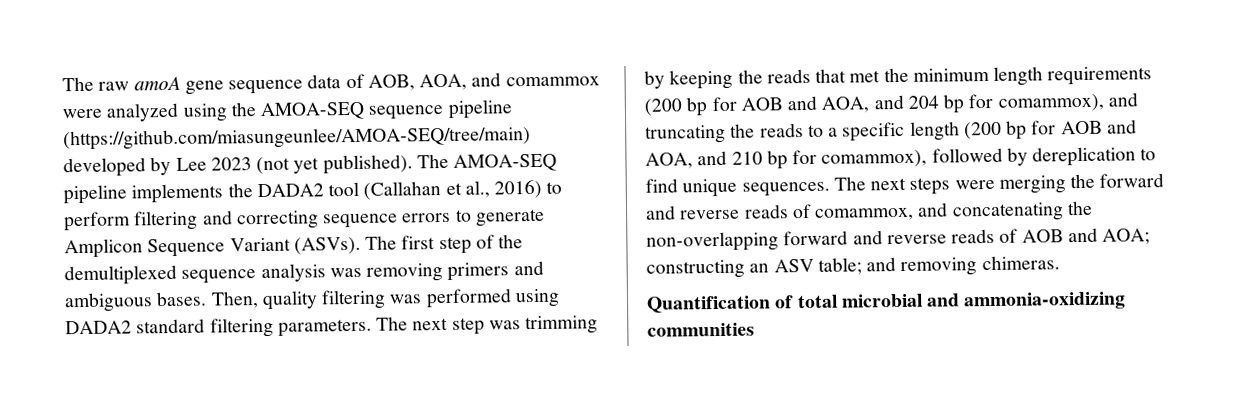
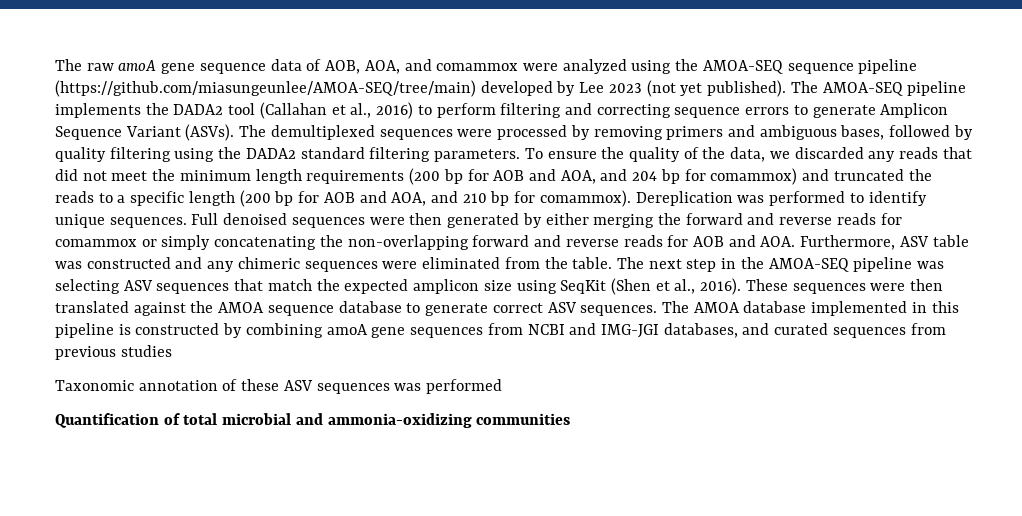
[401,234,524,255] [64,260,544,286] [64,288,560,313] [65,315,599,338] [644,68,881,90] first step of the demultiplexed sequence analysis was removing primers and ambiguous bases. Then, quality filtering was performed using DADA2 standard filtering parameters. The next step was trimming by keeping the reads that met -> [270,125,973,140] [55,147,972,162] [55,169,148,181] demultiplexed sequences were processed by removing primers and ambiguous bases, followed by quality filtering using the DADA2 standard filtering parameters. To ensure the quality of the data, we discarded any reads that did not meet
[997,92,1138,112] [645,124,726,144] comammox), and truncating -> [710,168,904,185] comammox) and truncated
[821,146,1157,168] [645,176,995,198] comammox), followed by dereplication to find unique sequences. The next steps were -> [539,190,927,207] [55,213,589,228] comammox). Dereplication was performed to identify unique sequences. Full denoised sequences were then generated by either
[791,202,949,221] of comammox, and -> [880,213,902,225] [55,235,211,250] for comammox or simply
[999,227,1151,245] [646,255,1060,279] of AOB and AOA; constructing an ASV table; and removing chimeras. -> [667,235,969,250] [55,257,945,272] [55,278,944,295] [55,301,959,316] [55,323,946,338] [55,345,172,360] [55,379,503,394] for AOB and AOA. Furthermore, ASV table was constructed and any chimeric sequences were eliminated from the table. The next step in the AMOA-SEQ pipeline was selecting ASV sequences that match the expected amplicon size using SeqKit (Shen et al., 2016). These sequences were then translated against the AMOA sequence database to generate correct ASV sequences. The AMOA database implemented in this pipeline is constructed by combining amoA gene sequences from NCBI and IMG-JGI databases, and curated sequences from previous studies // Taxonomic annotation of these ASV sequences was performed

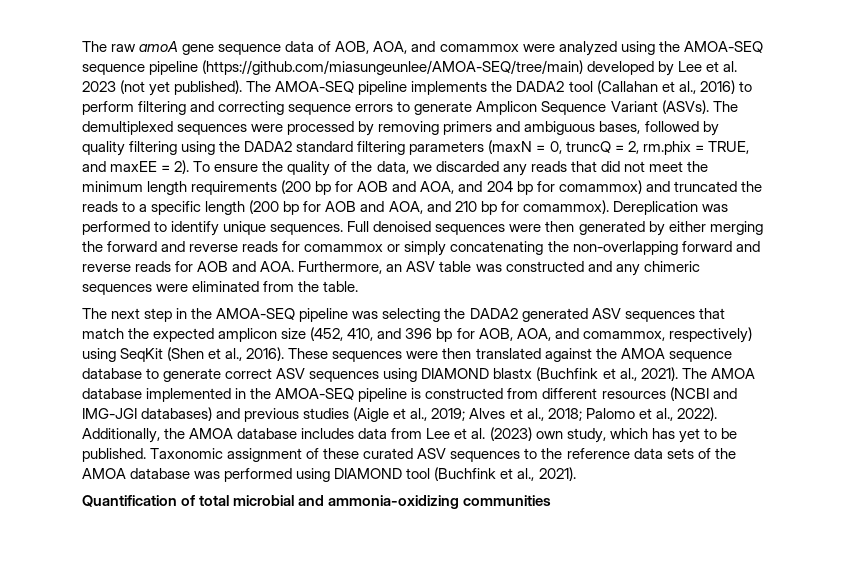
(605, 87) none -> [706,61,738,72] et al.
[434,149,521,162] parameters. -> [409,140,749,155] [82,160,190,174] parameters (maxN = 0, truncQ = 2, rm.phix = TRUE, and maxEE = 2).
(896, 242) none -> [386,264,403,272] an
(613, 263) none -> (359, 286) //
(120, 286) none -> [444,308,588,322] the DADA2 generated
(512, 285) none -> [310,327,752,343] (452, 410, and 396 bp for AOB, AOA, and comammox, respectively)
[580,305,658,316] sequences. -> [309,367,678,382] sequences using DIAMOND blastx (Buchfink et al., 2021).
[931,301,959,313] this -> [250,388,355,400] the AMOA-SEQ
[223,323,946,338] [55,345,172,360] [55,380,218,391] by combining amoA gene sequences from NCBI and IMG-JGI databases, and curated sequences from previous studies // Taxonomic annotation -> [507,387,737,401] [82,407,717,422] [82,427,737,443] [82,448,303,462] from different resources (NCBI and IMG-JGI databases) and previous studies (Aigle et al., 2019; Alves et al., 2018; Palomo et al., 2022). Additionally, the AMOA database includes data from Lee et al. (2023) own study, which has yet to be published. Taxonomic assignment
[283,379,503,394] ASV sequences was performed -> [363,448,736,462] [82,467,576,482] curated ASV sequences to the reference data sets of the AMOA database was performed using DIAMOND tool (Buchfink et al., 2021).

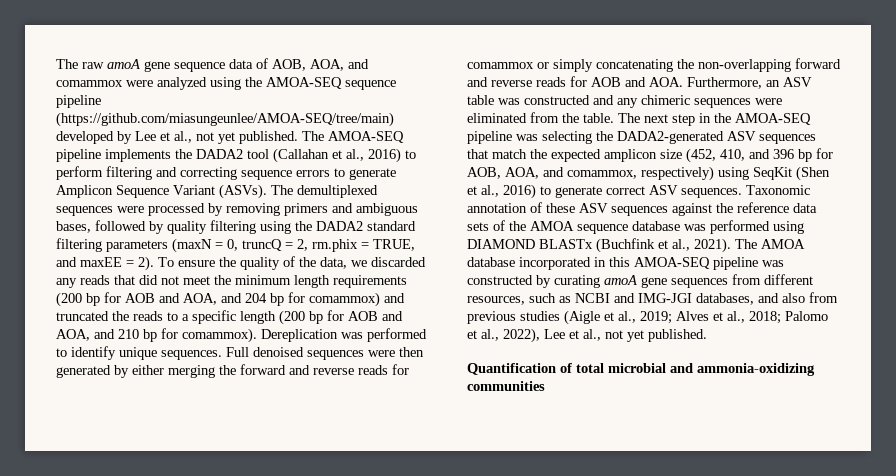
[723,61,738,72] [82,80,243,96] al. 2023 (not yet published). -> [174,131,298,144] al., not yet published.
(359, 286) // -> (614, 118) none
[469,308,588,322] DADA2 generated -> [617,131,724,144] DADA2-generated
[246,347,732,362] [82,368,533,382] 2016). These sequences were then translated against the AMOA sequence database to generate correct ASV sequences using DIAMOND blastx -> [503,184,810,199] [467,202,817,216] [467,220,804,234] [467,239,593,249] 2016) to generate correct ASV sequences. Taxonomic annotation of these ASV sequences against the reference data sets of the AMOA sequence database was performed using DIAMOND BLASTx
[146,387,737,402] [82,407,241,421] implemented in the AMOA-SEQ pipeline is constructed from different resources (NCBI and IMG-JGI databases) and -> [519,257,784,270] [467,274,813,288] [467,292,838,305] incorporated in this AMOA-SEQ pipeline was constructed by curating amoA gene sequences from different resources, such as NCBI and IMG-JGI databases, and also from
[676,407,717,421] [82,427,737,443] [82,448,736,462] [82,467,576,482] 2022). Additionally, the AMOA database includes data from Lee et al. (2023) own study, which has yet to be published. Taxonomic assignment of these curated ASV sequences to the reference data sets of the AMOA database was performed using DIAMOND tool (Buchfink et al., 2021). -> [503,328,707,343] 2022), Lee et al., not yet published.

